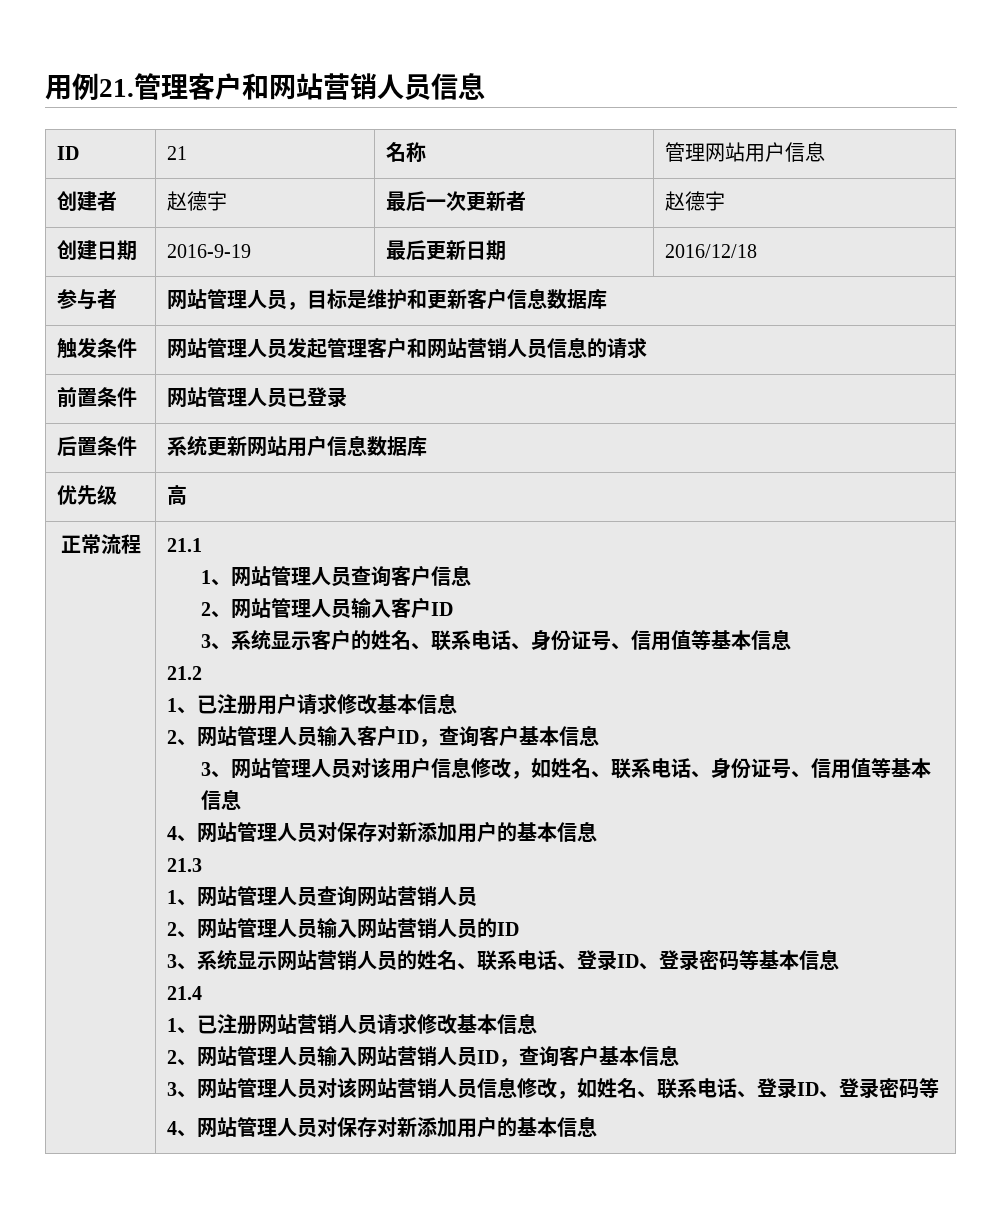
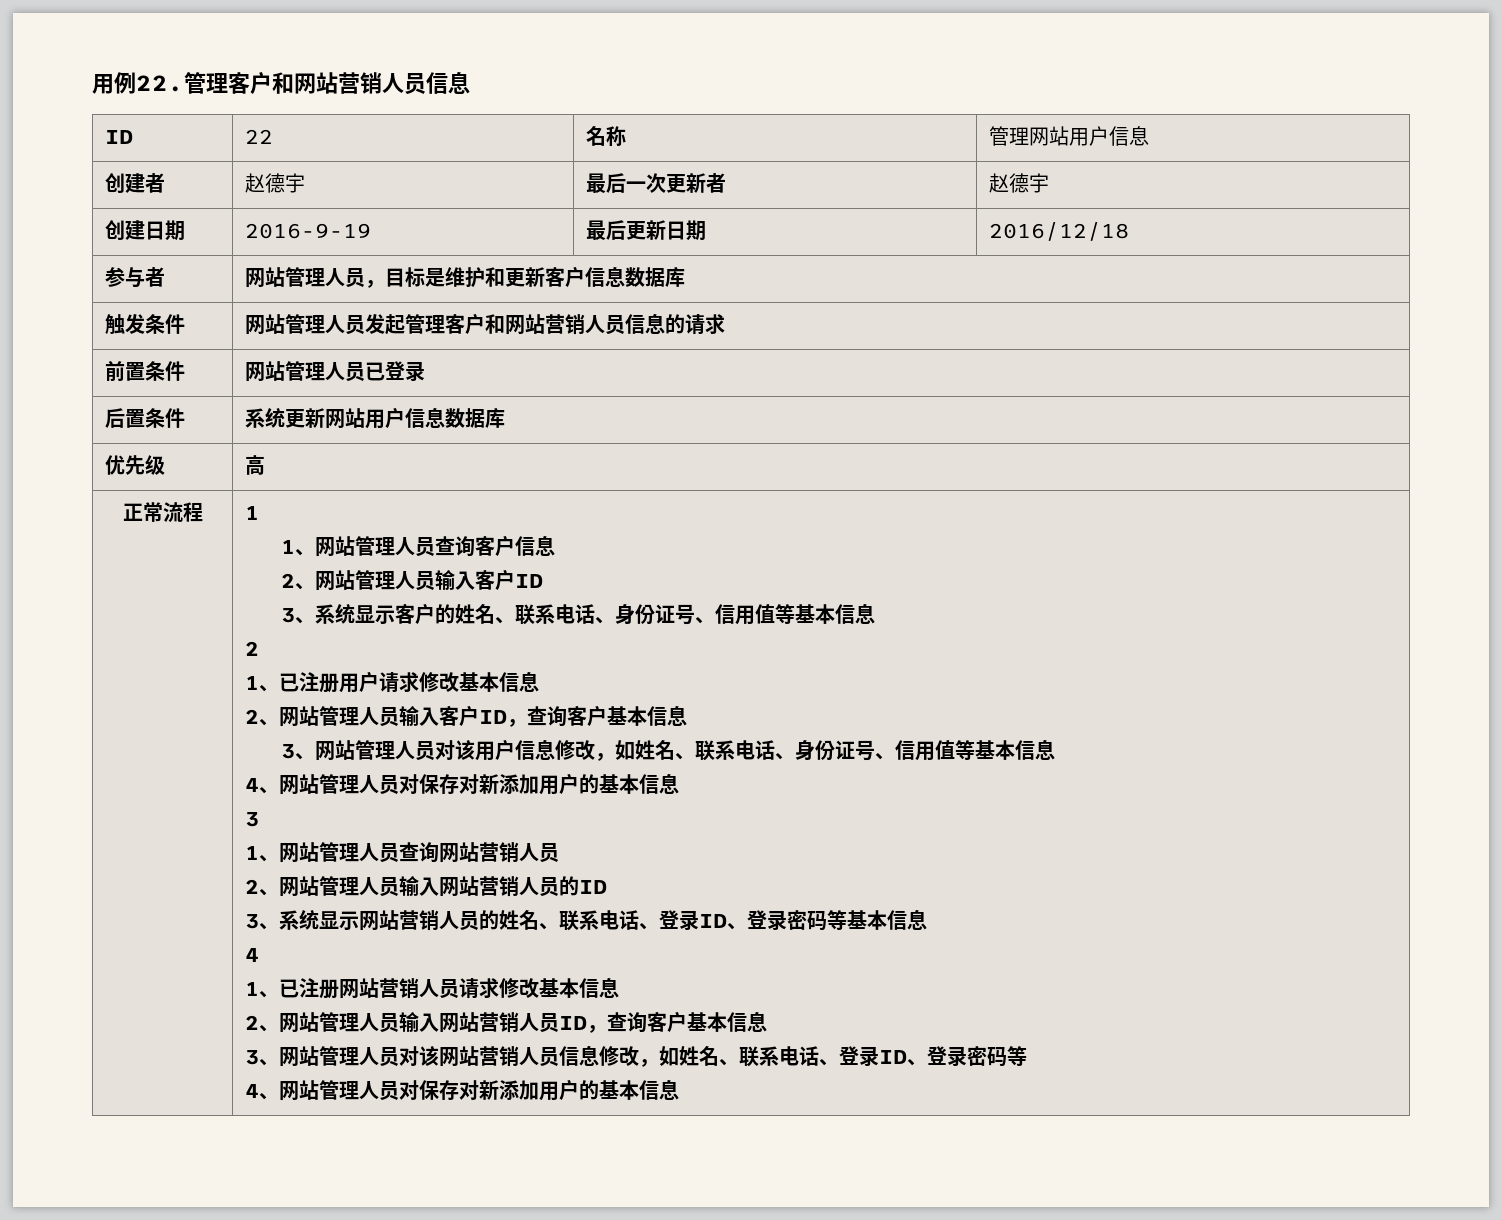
[99,79,134,97] 21. -> [136,75,184,92] 22.
[167,146,188,160] 21 -> [244,129,273,144] 22
[167,538,203,552] 21.1 -> [244,506,259,520] 1
[167,666,203,680] 21.2 -> [244,641,259,656] 2
[167,858,203,872] 21.3 -> [244,812,259,827] 3
[167,986,203,1000] 21.4 -> [244,948,259,962] 4

